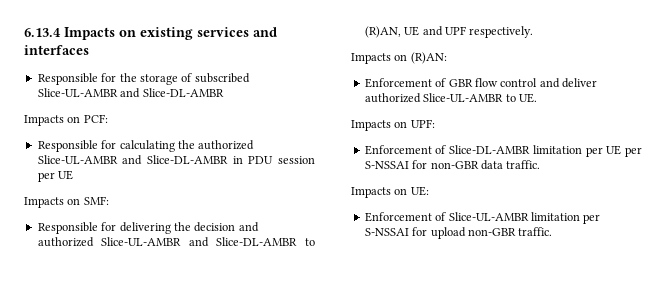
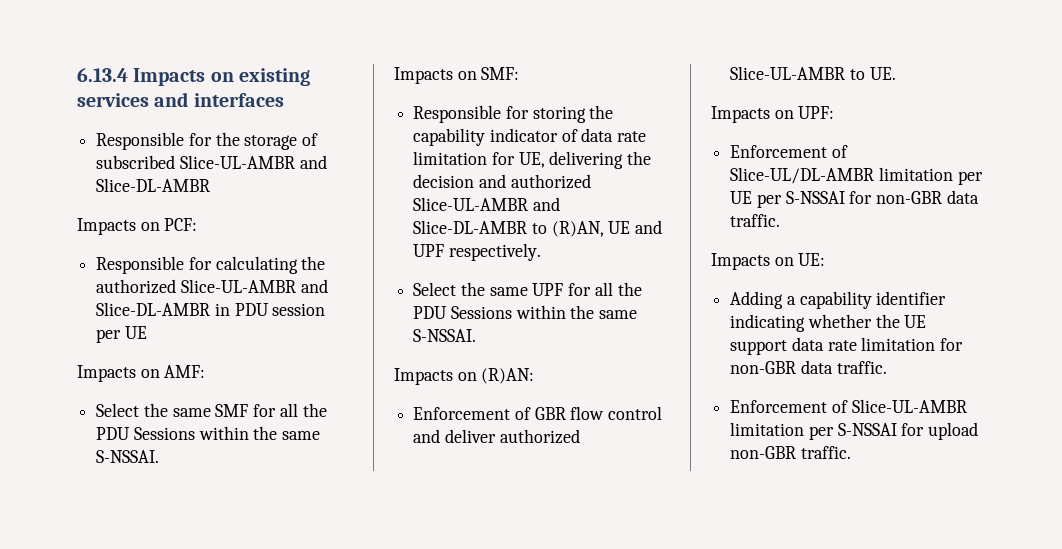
(74, 175) none -> [77,365,206,382] [96,403,327,417] [96,426,321,440] [96,450,160,463] // Impacts on AMF: // Select the same SMF for all the PDU Sessions within the same S-NSSAI.
(117, 226) none -> [532,105,614,123] [413,128,647,146] [413,151,545,168] storing the capability indicator of data rate limitation for UE,
(534, 32) none -> [413,282,642,296] [413,305,638,319] [413,329,477,342] // Select the same UPF for all the PDU Sessions within the same S-NSSAI.
[449,145,531,154] Slice-DL-AMBR -> [730,167,875,184] Slice-UL/DL-AMBR
(429, 191) none -> [730,291,947,309] [730,314,927,332] [730,337,964,355] [730,360,887,374] // Adding a capability identifier indicating whether the UE support data rate limitation for non-GBR data traffic.

